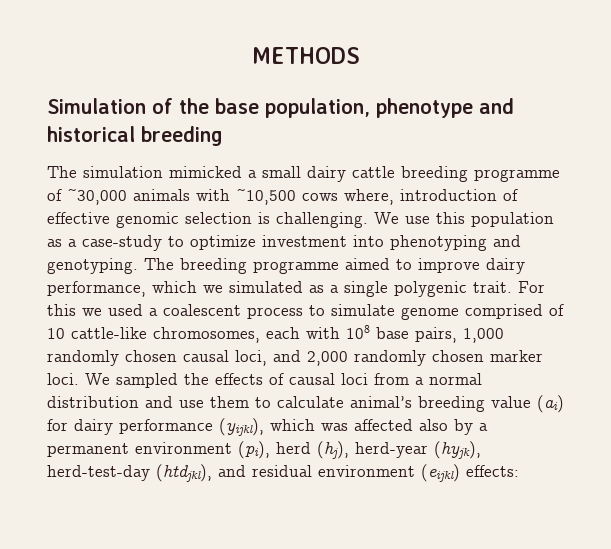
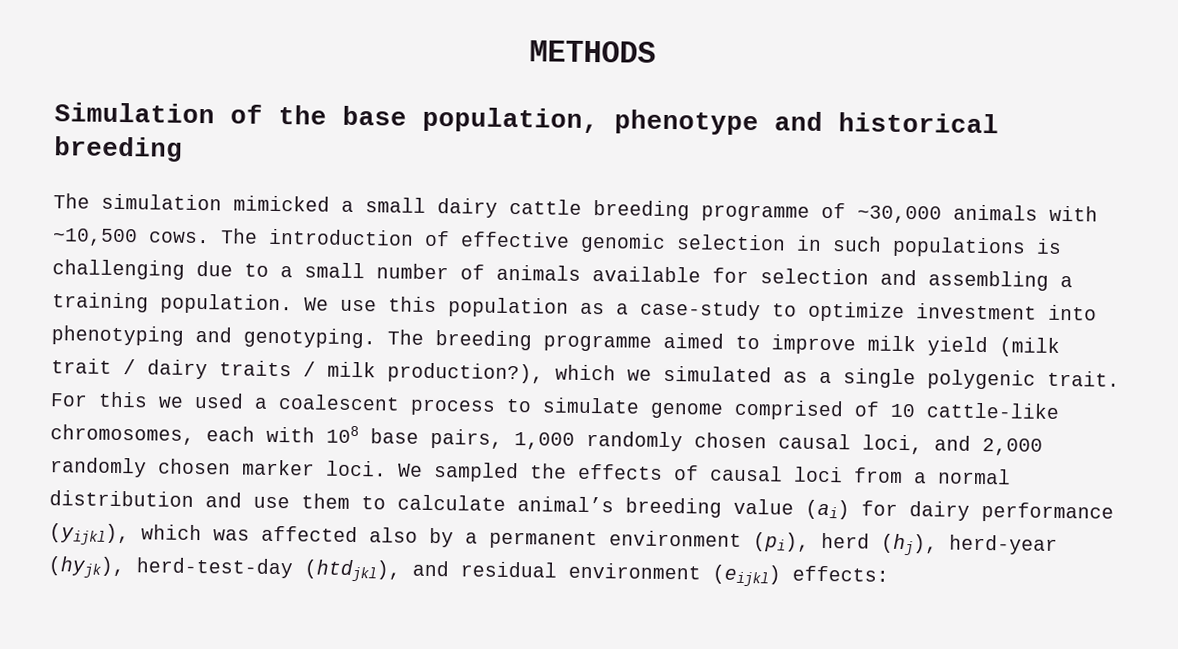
[302,189,394,205] cows where, -> [149,228,258,244] cows. The
[258,212,368,228] is challenging. -> [796,235,1062,258] [52,259,1073,291] [52,292,293,315] in such populations is challenging due to a small number of animals available for selection and assembling a training population.
[486,258,525,274] [47,281,146,297] dairy performance, -> [867,335,1060,357] [51,358,544,384] milk yield (milk trait / dairy traits / milk production?),

